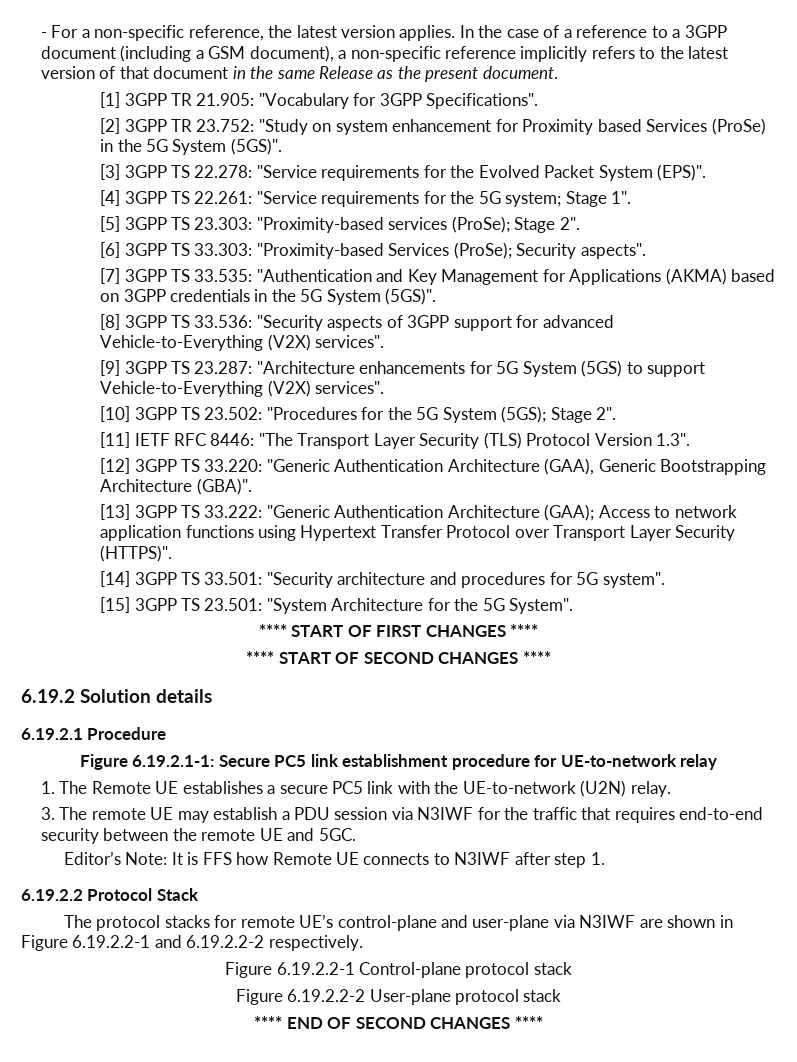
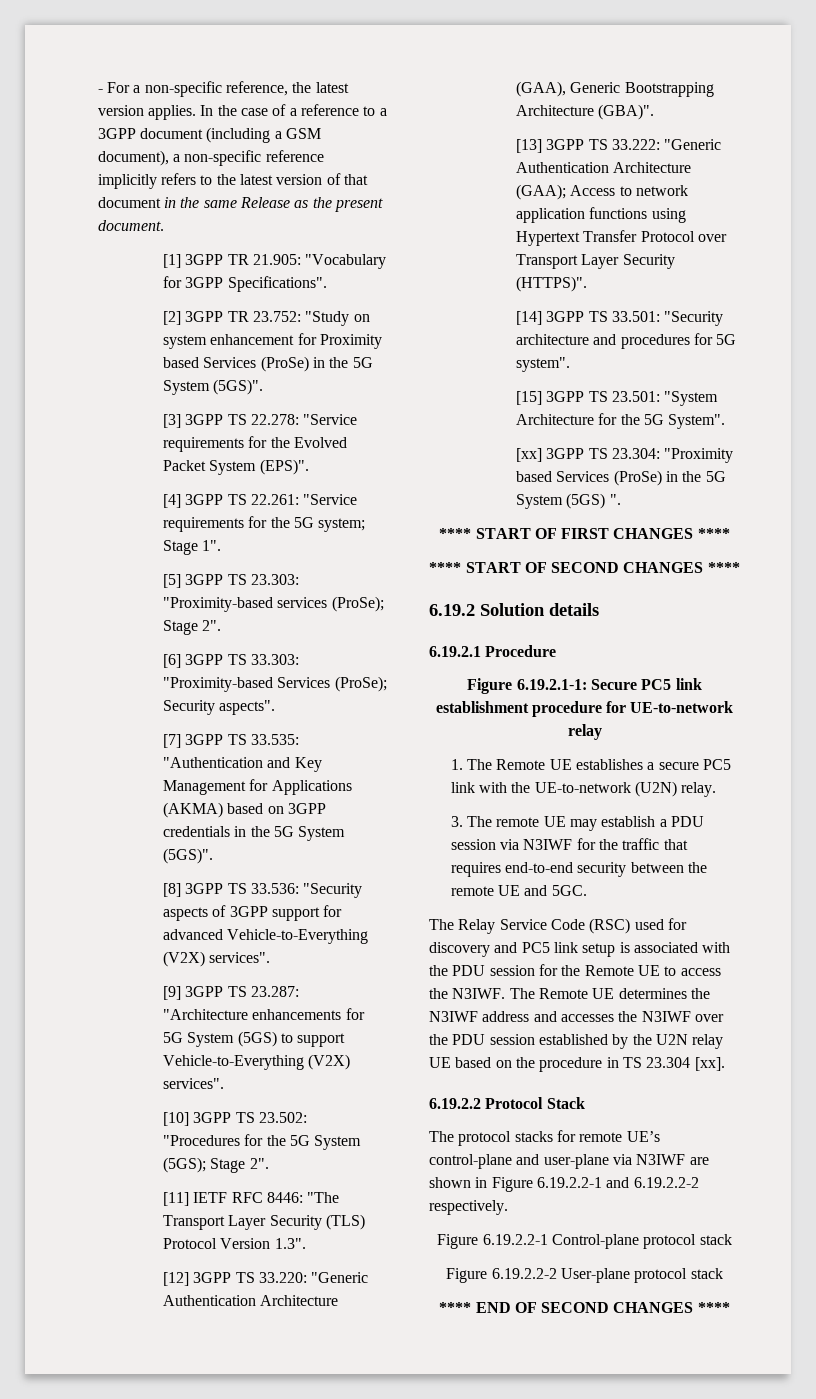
(574, 606) none -> [516,448,734,463] [516,470,726,486] [516,493,621,509] // [xx] 3GPP TS 23.304: "Proximity based Services (ProSe) in the 5G System (5GS) ".
[63,851,605,868] Editor’s Note: It is FFS how Remote UE connects to N3IWF after step 1. -> [429,918,687,934] [429,942,731,957] [429,964,721,976] [429,988,710,999] [429,1011,724,1022] [429,1034,724,1049] [429,1057,725,1072] The Relay Service Code (RSC) used for discovery and PC5 link setup is associated with the PDU session for the Remote UE to access the N3IWF. The Remote UE determines the N3IWF address and accesses the N3IWF over the PDU session established by the U2N relay UE based on the procedure in TS 23.304 [xx].

